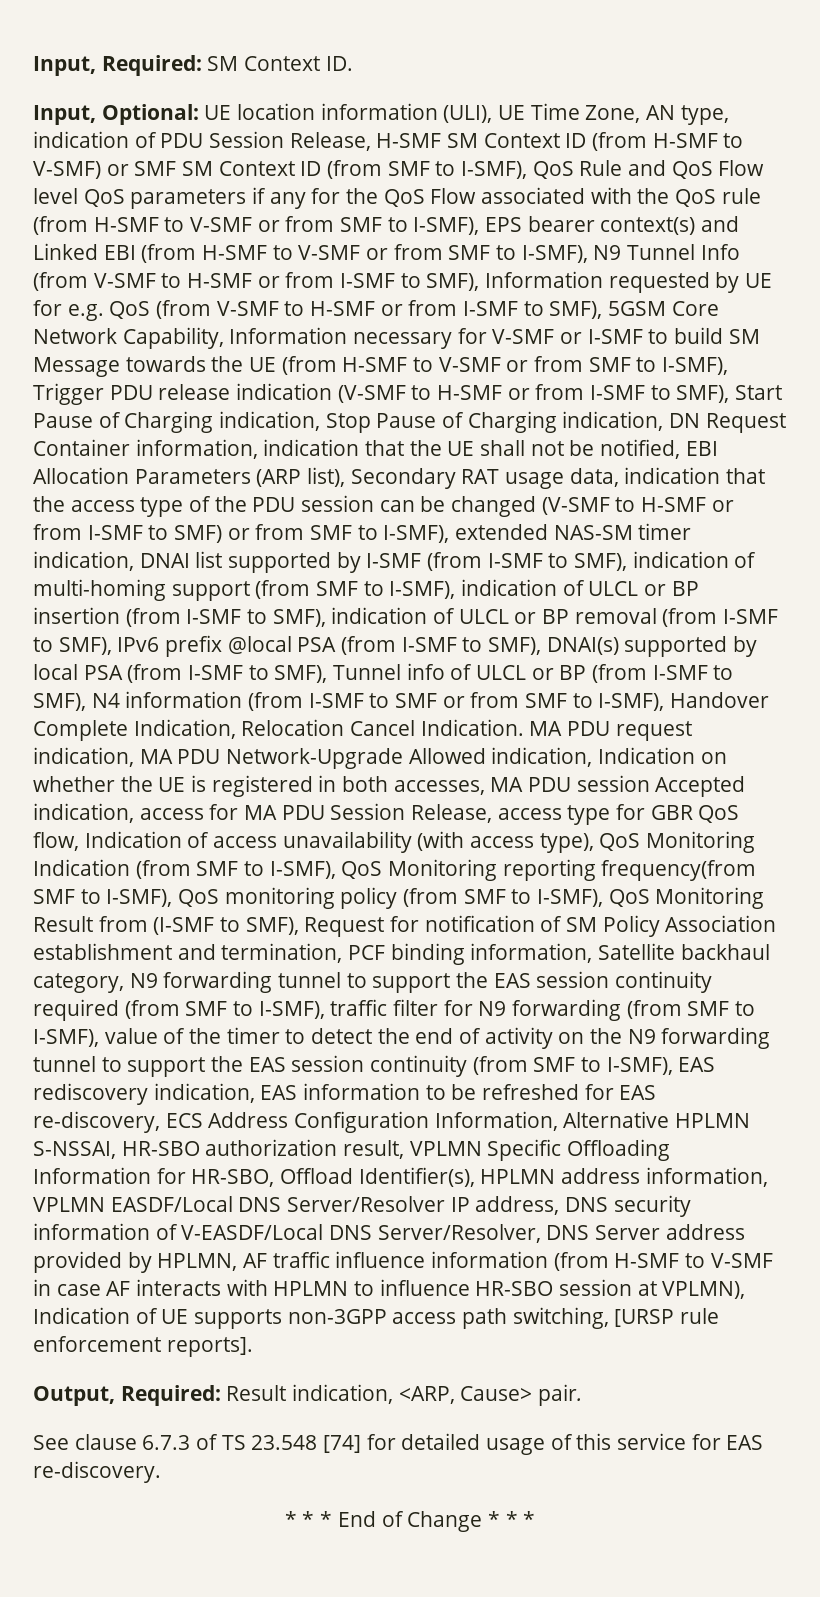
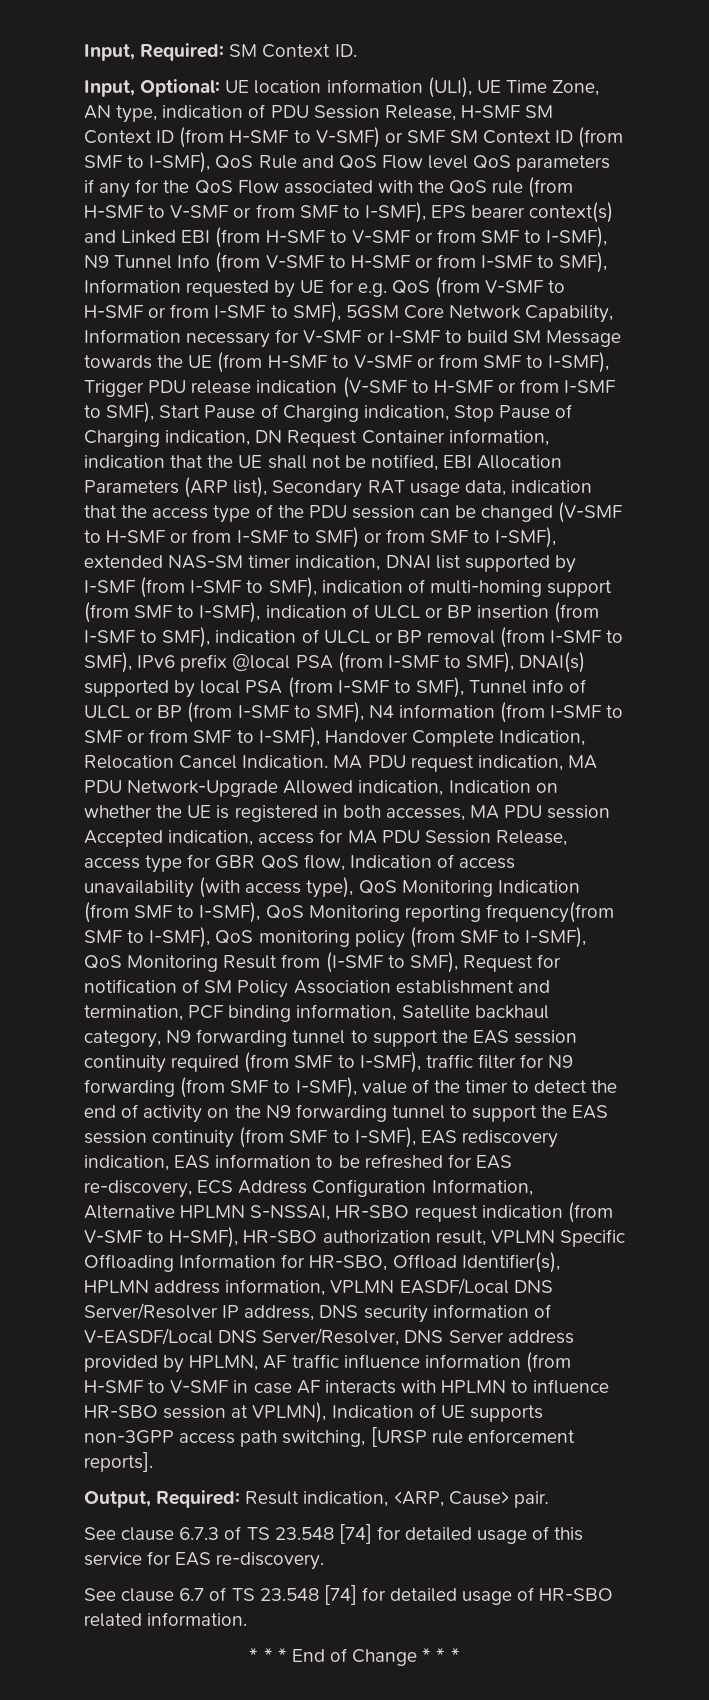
(200, 1148) none -> [414,1202,613,1223] [84,1227,318,1248] request indication (from V-SMF to H-SMF), HR-SBO
(161, 1472) none -> [84,1585,614,1605] [84,1612,248,1627] // See clause 6.7 of TS 23.548 [74] for detailed usage of HR-SBO related information.

